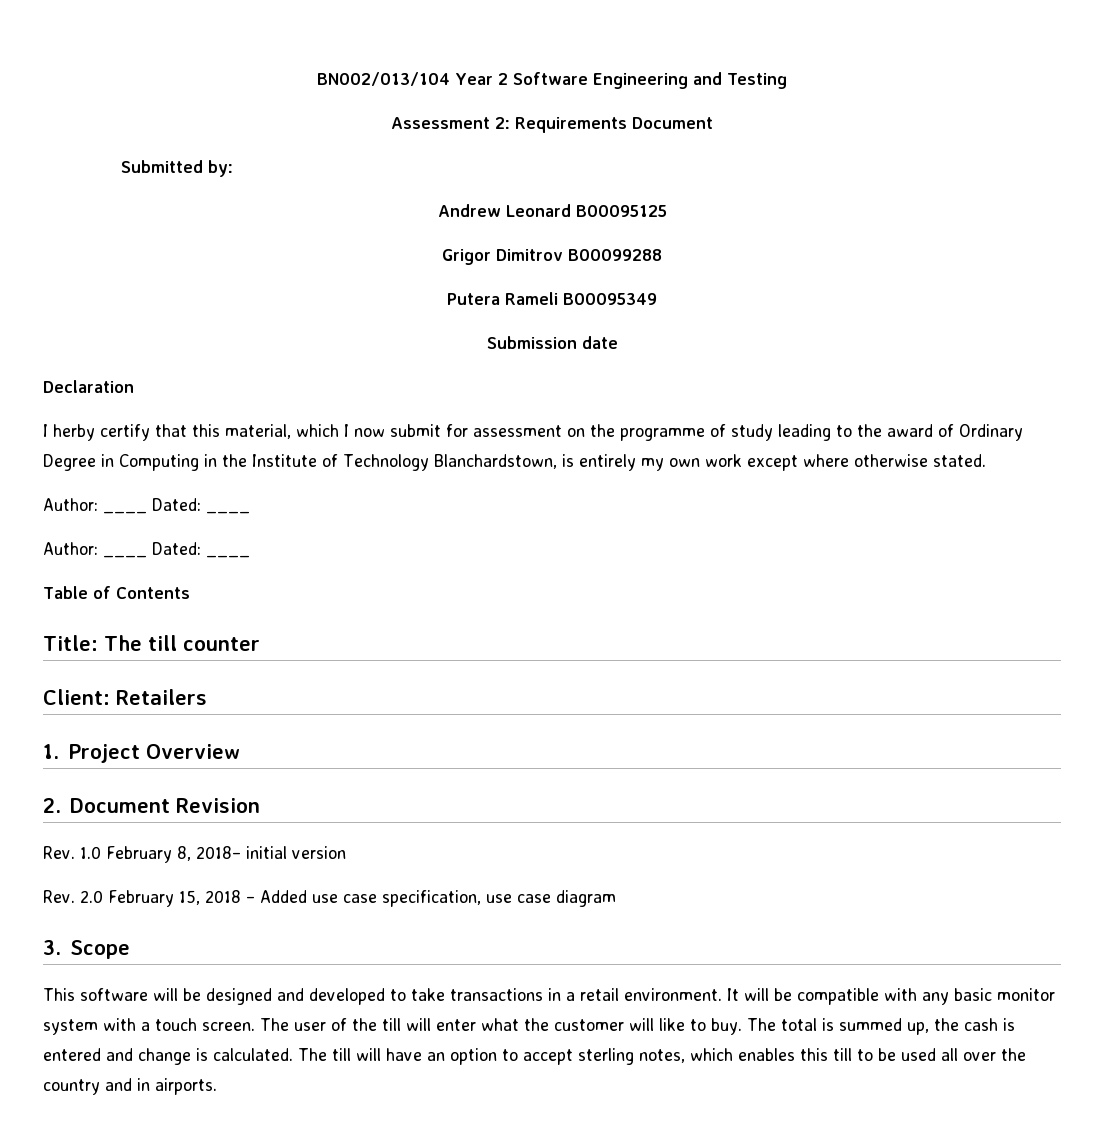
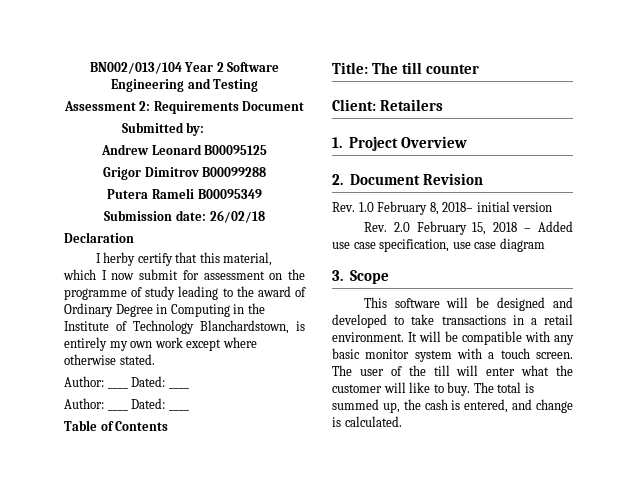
[581,336,618,349] date -> [176,210,265,223] date: 26/02/18
[43,1048,101,1061] entered -> [464,399,509,413] entered,
[298,1048,1026,1065] [43,1078,217,1095] The till will have an option to accept sterling notes, which enables this till to be used all over the country and in airports. -> (402, 421) none

